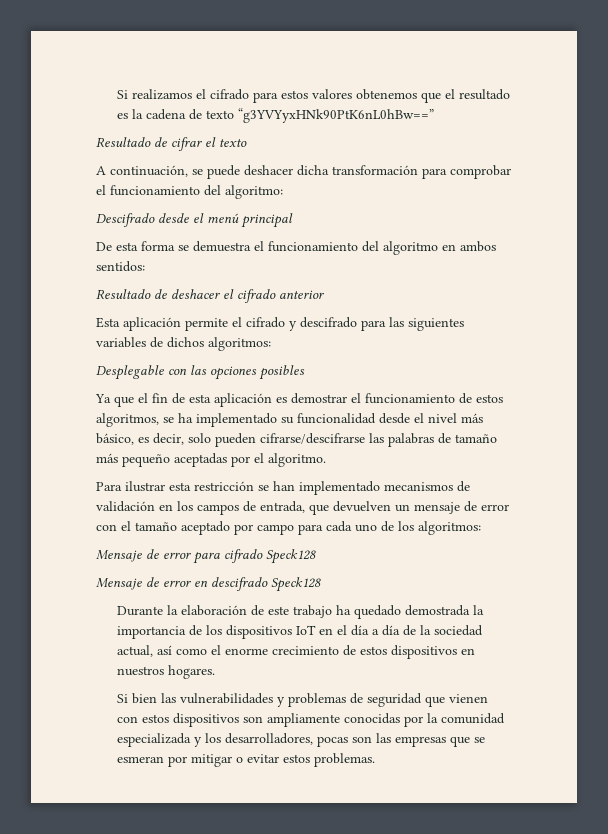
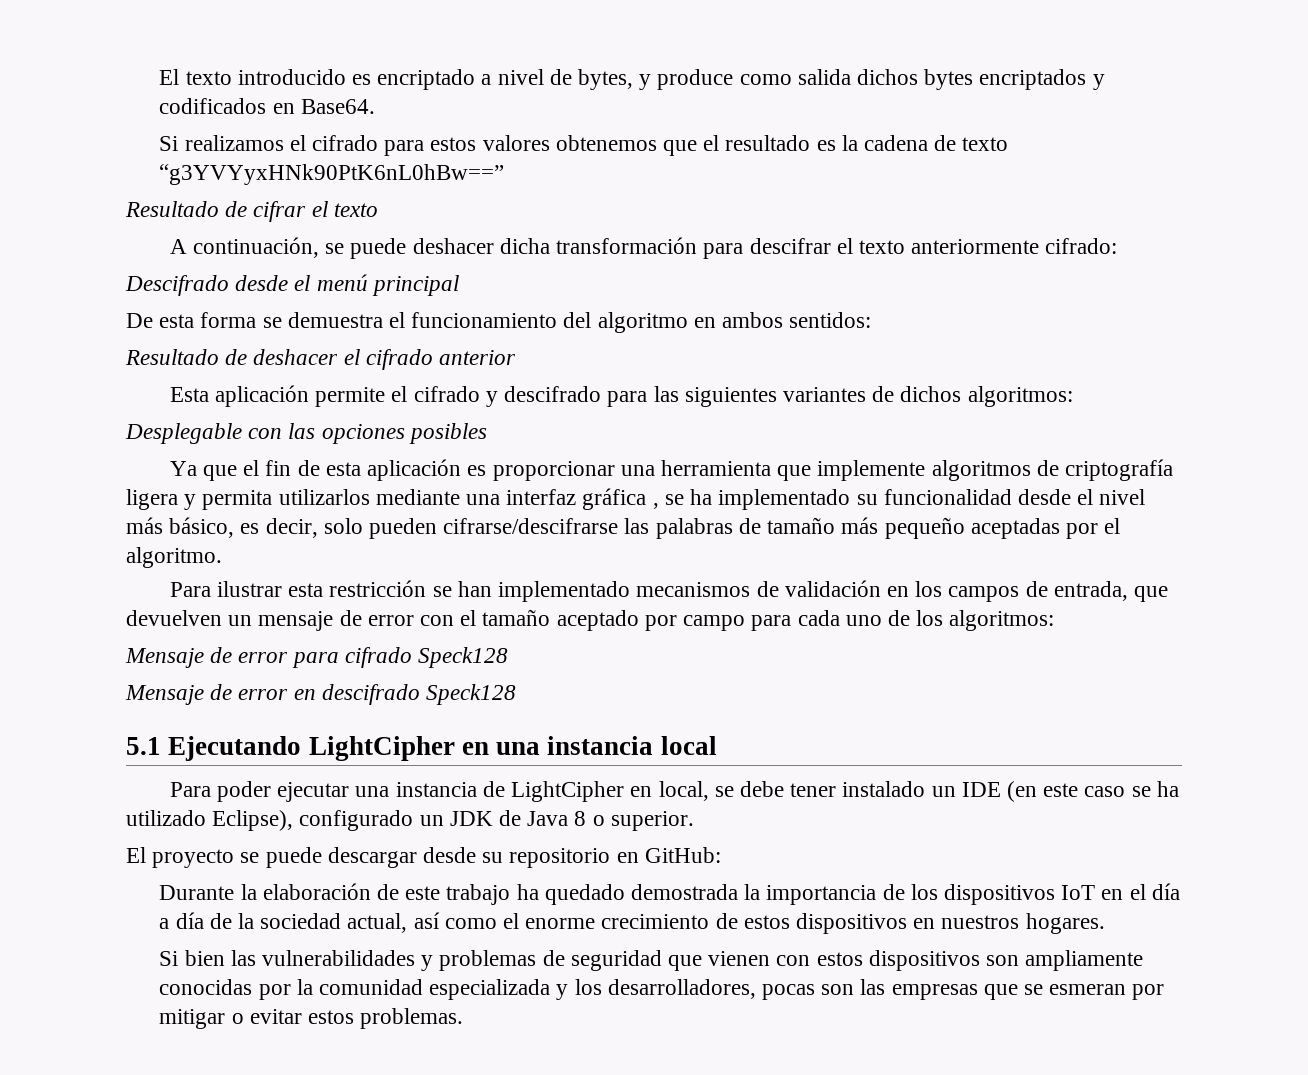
(116, 94) none -> [159,69,1105,90] [159,98,375,114] El texto introducido es encriptado a nivel de bytes, y produce como salida dichos bytes encriptados y codificados en Base64. //
[450,165,511,179] [96,185,283,199] comprobar el funcionamiento del algoritmo: -> [749,238,1118,254] descifrar el texto anteriormente cifrado:
[96,337,146,348] variables -> [782,387,866,402] variantes
[291,393,503,404] [96,413,159,427] demostrar el funcionamiento de estos algoritmos, -> [492,459,1173,481] [126,488,659,510] proporcionar una herramienta que implemente algoritmos de criptografía ligera y permita utilizarlos mediante una interfaz gráfica ,
(321, 584) none -> [126,736,717,761] [169,781,1179,802] [126,810,694,831] [126,847,721,868] // 5.1 Ejecutando LightCipher en una instancia local // Para poder ejecutar una instancia de LightCipher en local, se debe tener instalado un IDE (en este caso se ha utilizado Eclipse), configurado un JDK de Java 8 o superior. // El proyecto se puede descargar desde su repositorio en GitHub:

